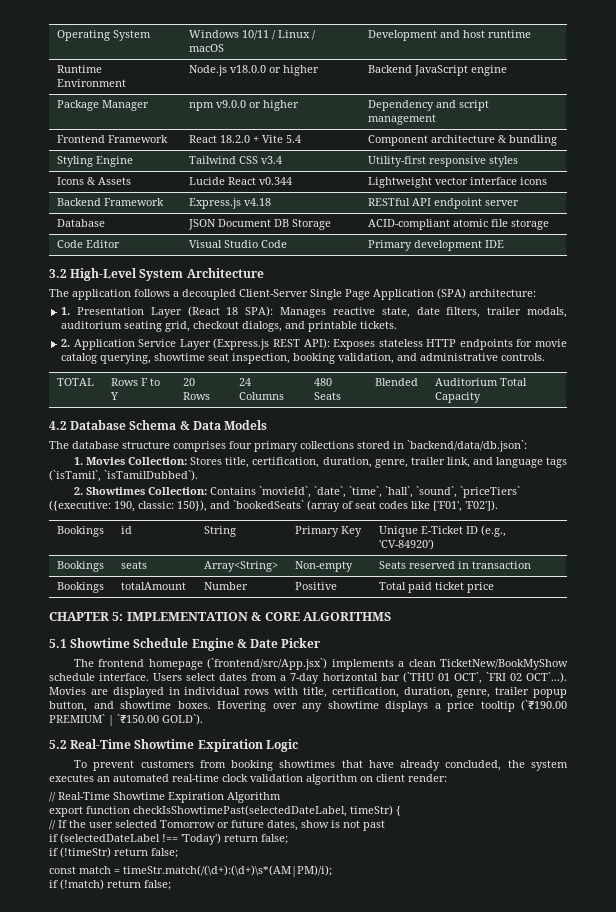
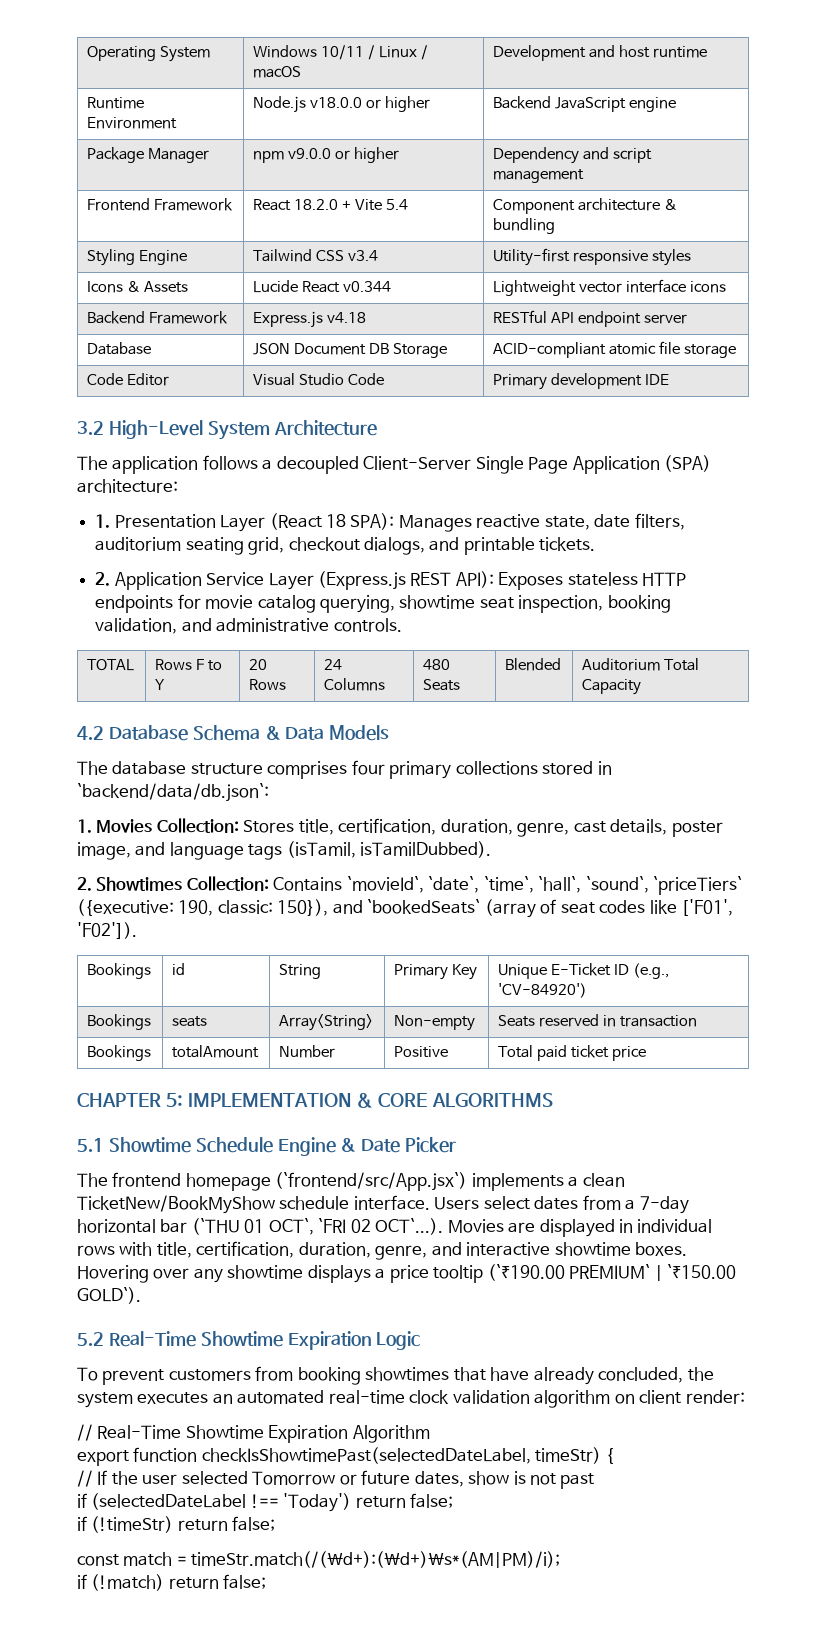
[487,307,567,318] trailer modals, -> (685, 521) none
[410,457,470,468] trailer link, -> [573,819,723,837] [77,842,131,860] cast details, poster image,
[49,470,198,482] (`isTamil`, `isTamilDubbed`). -> [286,841,492,858] (isTamil, isTamilDubbed).
[495,687,567,698] [49,701,114,712] trailer popup button, and -> [431,1242,551,1256] and interactive

